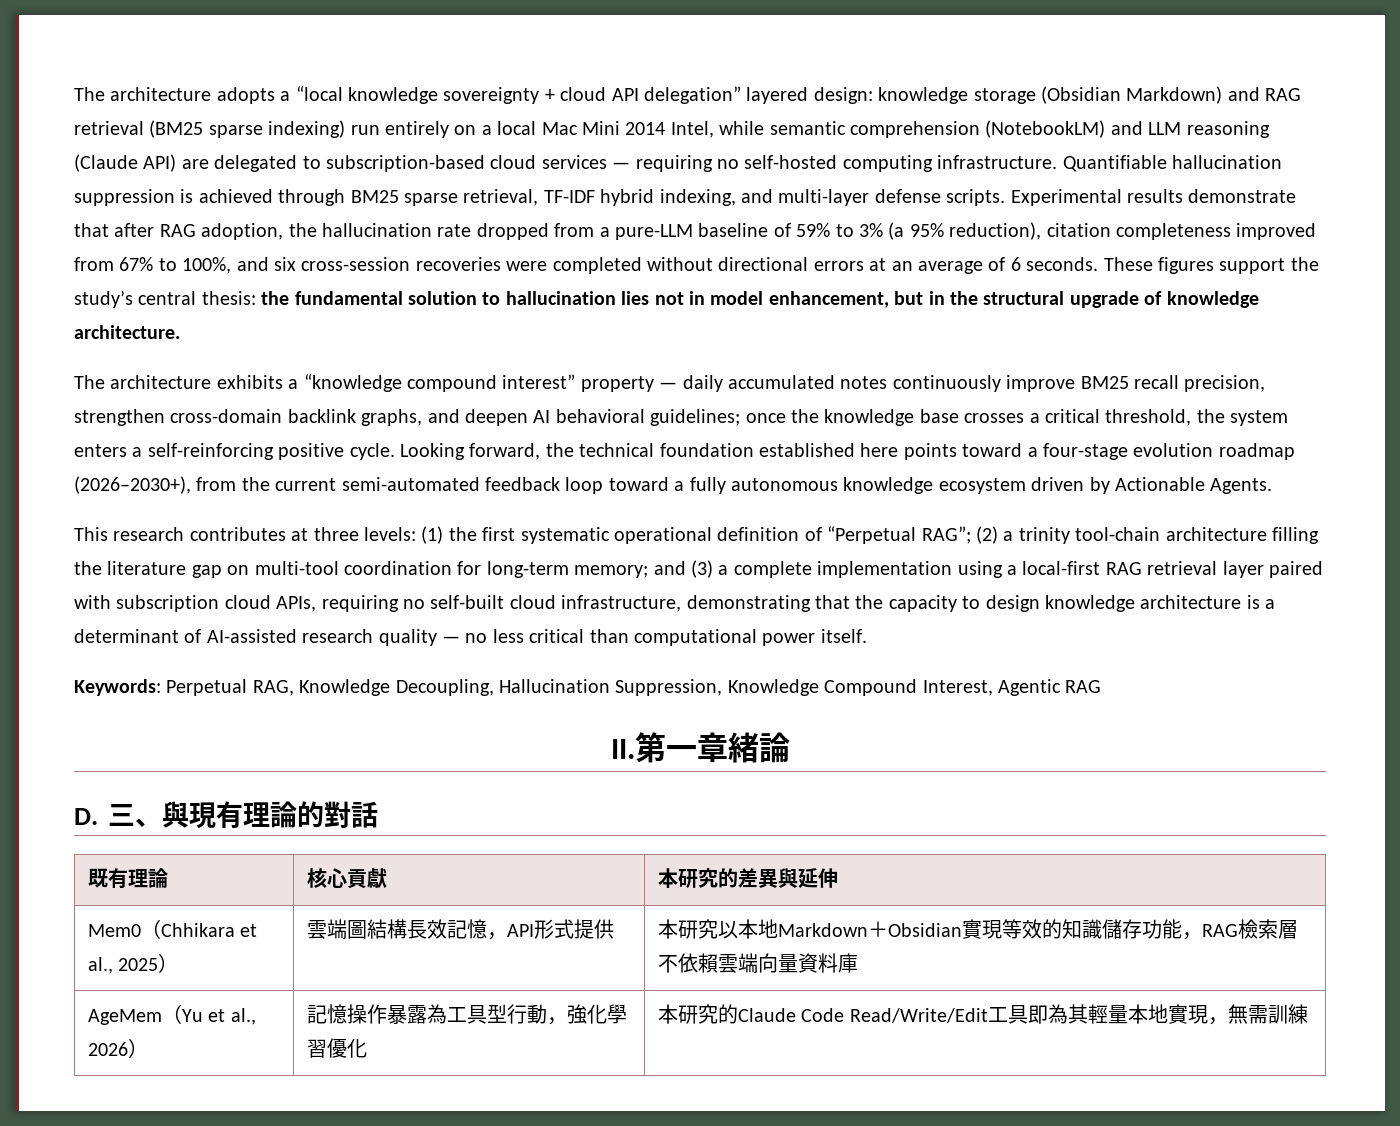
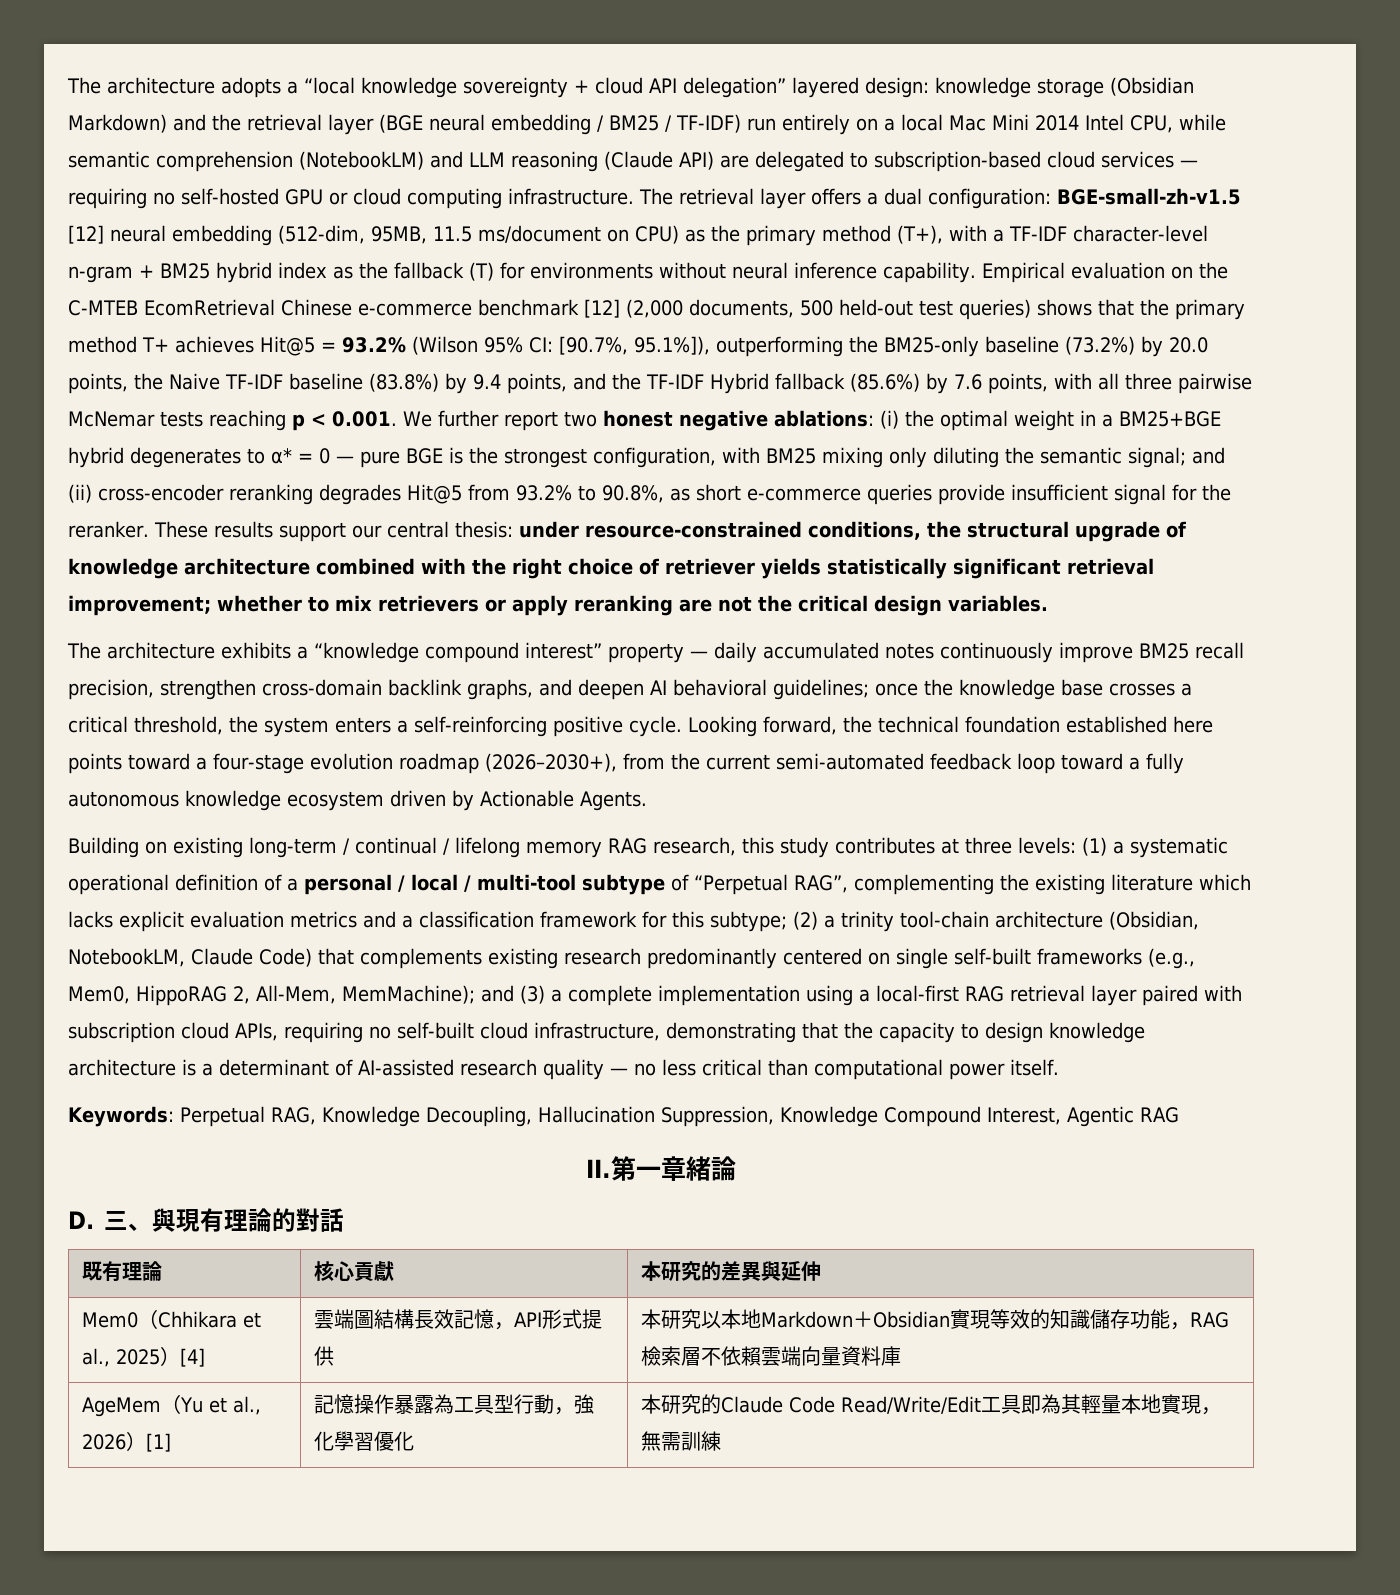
[1265,88,1302,101] [74,120,346,138] RAG retrieval (BM25 sparse indexing) -> [212,114,741,135] the retrieval layer (BGE neural embedding / BM25 / TF-IDF)
[670,121,714,138] Intel, -> [1085,114,1173,133] Intel CPU,
[842,155,1282,172] [74,189,1297,206] [74,222,1317,240] [74,257,1319,274] [74,290,945,308] computing infrastructure. Quantifiable hallucination suppression is achieved through BM25 sparse retrieval, TF-IDF hybrid indexing, and multi-layer defense scripts. Experimental results demonstrate that after RAG adoption, the hallucination rate dropped from a pure-LLM baseline of 59% to 3% (a 95% reduction), citation completeness improved from 67% to 100%, and six cross-session recoveries were completed without directional errors at an average of 6 seconds. These figures support the study’s central thesis: the fundamental solution to hallucination lies not in model enhancement, but in -> [284,188,1241,209] [68,225,1208,246] [68,262,1228,283] [68,299,1245,320] [68,336,1208,357] [68,373,1252,394] [68,410,1221,431] [68,447,1225,468] [68,484,1231,505] [68,521,921,542] GPU or cloud computing infrastructure. The retrieval layer offers a dual configuration: BGE-small-zh-v1.5 [12] neural embedding (512-dim, 95MB, 11.5 ms/document on CPU) as the primary method (T+), with a TF-IDF character-level n-gram + BM25 hybrid index as the fallback (T) for environments without neural inference capability. Empirical evaluation on the C-MTEB EcomRetrieval Chinese e-commerce benchmark [12] (2,000 documents, 500 held-out test queries) shows that the primary method T+ achieves Hit@5 = 93.2% (Wilson 95% CI: [90.7%, 95.1%]), outperforming the BM25-only baseline (73.2%) by 20.0 points, the Naive TF-IDF baseline (83.8%) by 9.4 points, and the TF-IDF Hybrid fallback (85.6%) by 7.6 points, with all three pairwise McNemar tests reaching p < 0.001. We further report two honest negative ablations: (i) the optimal weight in a BM25+BGE hybrid degenerates to α* = 0 — pure BGE is the strongest configuration, with BM25 mixing only diluting the semantic signal; and (ii) cross-encoder reranking degrades Hit@5 from 93.2% to 90.8%, as short e-commerce queries provide insufficient signal for the reranker. These results support our central thesis: under resource-constrained conditions,
[74,325,180,339] architecture. -> [184,558,1154,579] [68,595,1048,616] architecture combined with the right choice of retriever yields statistically significant retrieval improvement; whether to mix retrievers or apply reranking are not the critical design variables.
[74,527,185,541] This research -> [68,837,829,858] Building on existing long-term / continual / lifelong memory RAG research, this study
[448,527,516,541] the first -> [1112,841,1124,854] a
[827,526,971,544] “Perpetual RAG”; -> [287,874,1251,895] [68,911,787,932] a personal / local / multi-tool subtype of “Perpetual RAG”, complementing the existing literature which lacks explicit evaluation metrics and a classification framework for this subtype;
[1272,527,1319,544] [74,561,649,578] filling the literature gap on multi-tool coordination for long-term memory; -> [1109,911,1199,930] [68,948,1195,969] [68,985,475,1006] (Obsidian, NotebookLM, Claude Code) that complements existing research predominantly centered on single self-built frameworks (e.g., Mem0, HippoRAG 2, All-Mem, MemMachine);
(179, 963) none -> [180,1348,206,1367] [4]
(149, 1048) none -> [146,1433,172,1452] [1]

